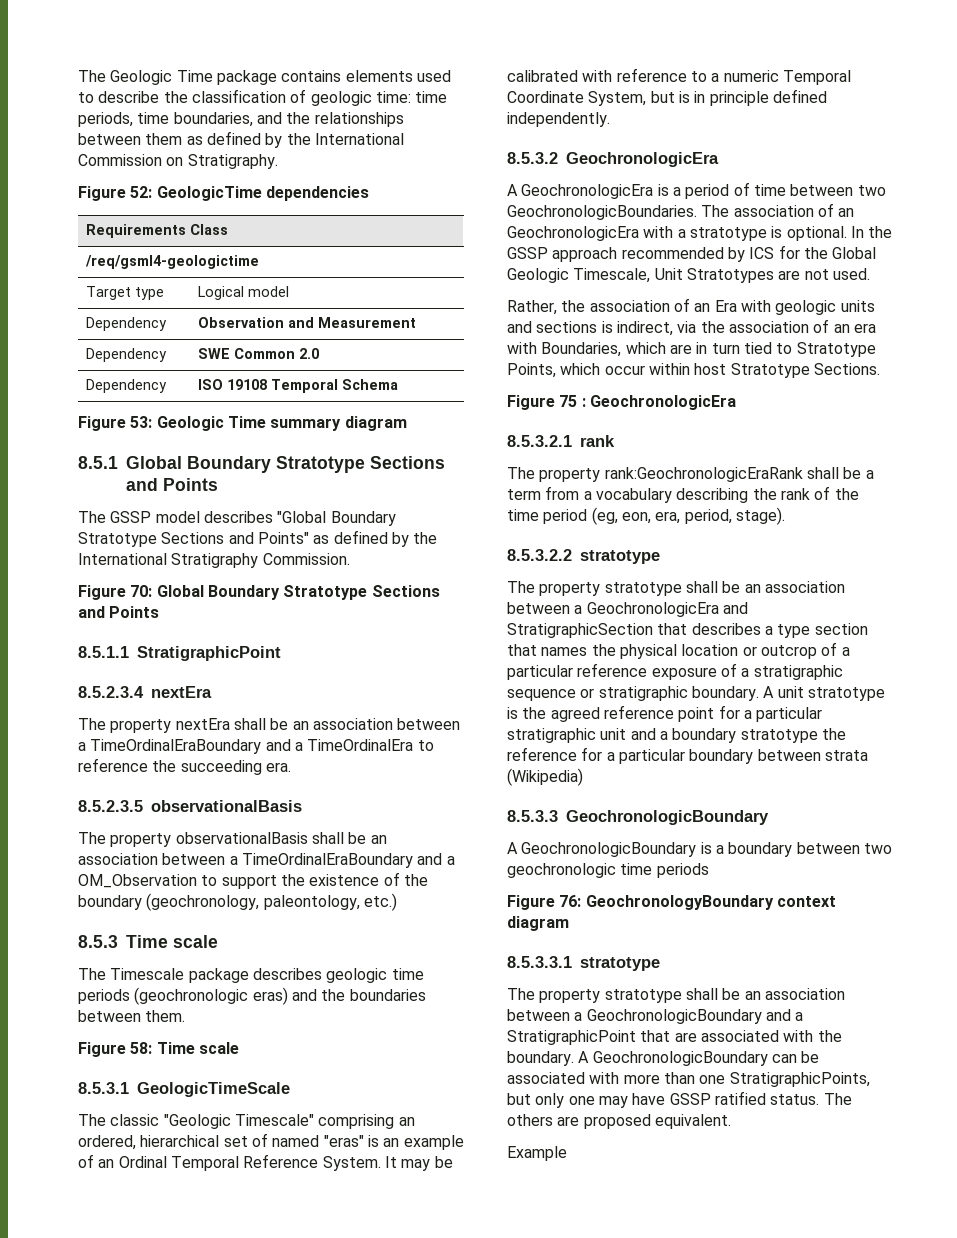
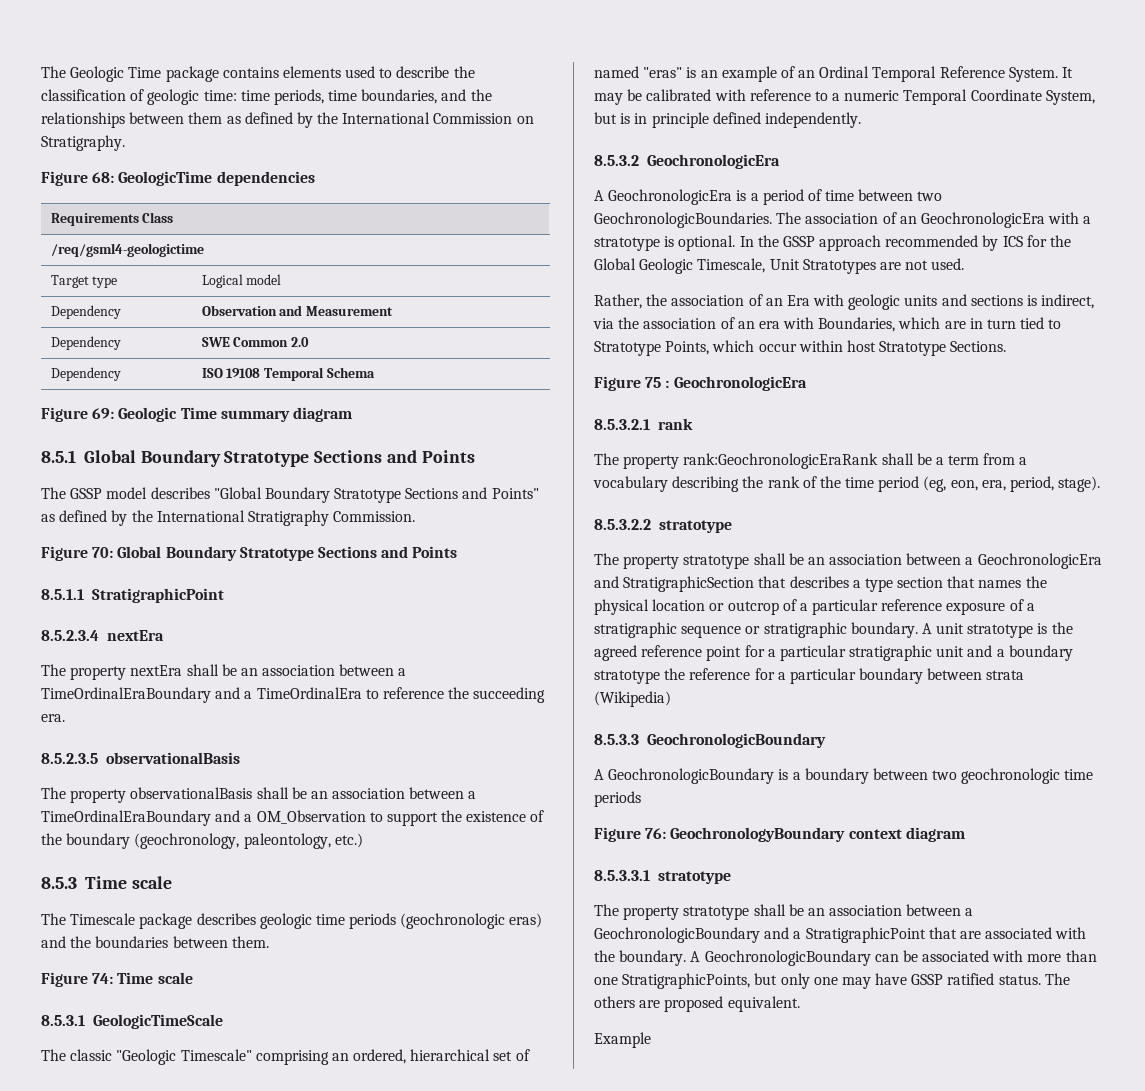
[130,186,153,198] 52: -> [92,172,115,183] 68:
[130,416,153,428] 53: -> [92,408,115,419] 69:
[130,1042,153,1054] 58: -> [92,973,114,984] 74:

